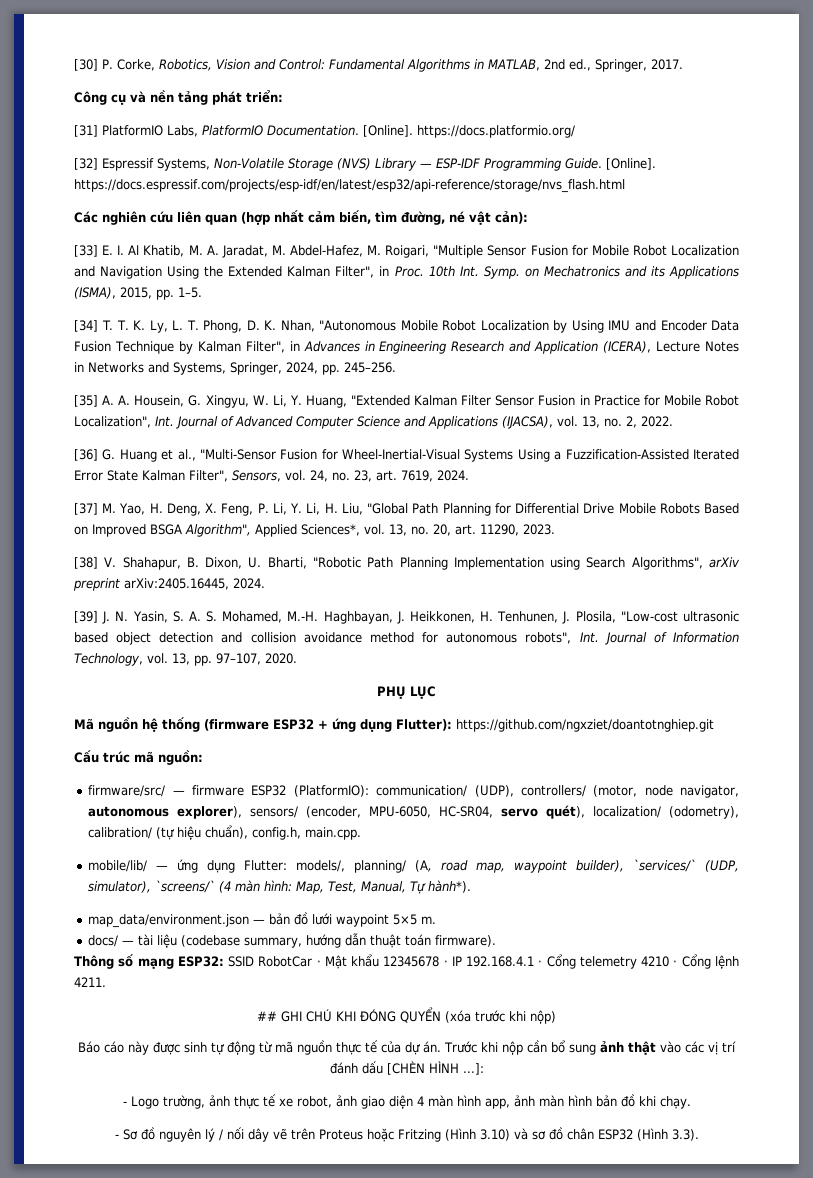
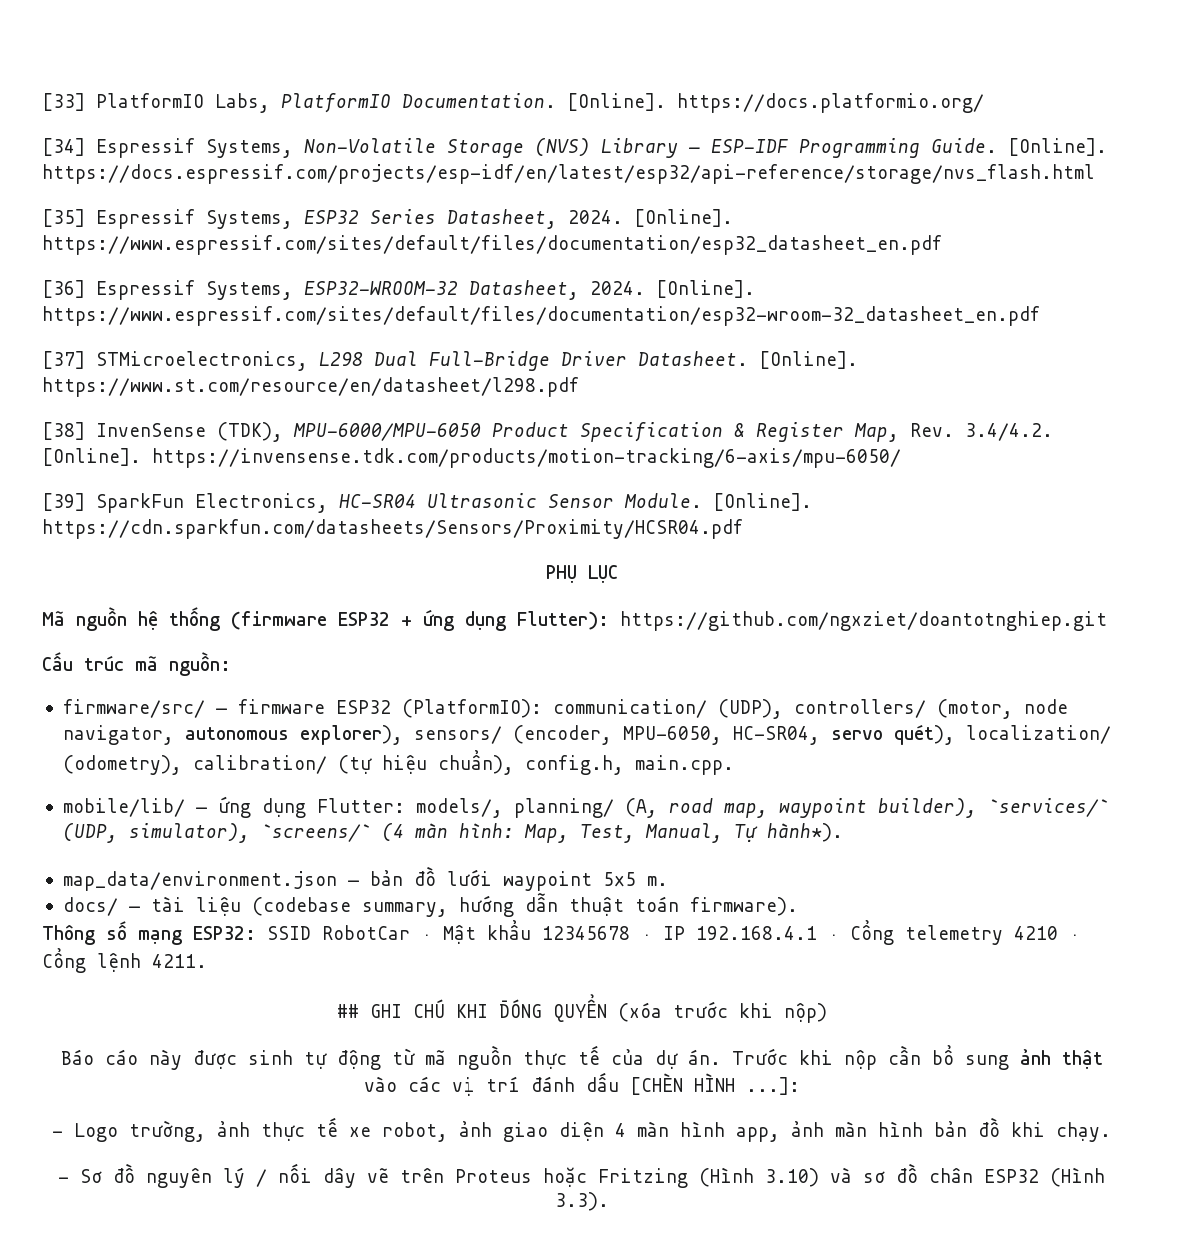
[74,59,683,72] [74,90,283,105] [74,125,98,137] [30] P. Corke, Robotics, Vision and Control: Fundamental Algorithms in MATLAB, 2nd ed., Springer, 2017. // Công cụ và nền tảng phát triển: // [31] -> [42,93,85,111] [33]
[74,158,98,170] [32] -> [42,138,85,156] [34]
[74,210,528,225] [74,245,739,258] [74,266,739,279] [74,287,202,300] [74,320,739,333] [74,341,739,354] [74,362,396,375] [74,395,739,408] [74,416,673,429] [74,449,739,462] [74,470,469,482] Các nghiên cứu liên quan (hợp nhất cảm biến, tìm đường, né vật cản): // [33] E. I. Al Khatib, M. A. Jaradat, M. Abdel-Hafez, M. Roigari, "Multiple Sensor Fusion for Mobile Robot Localization and Navigation Using the Extended Kalman Filter", in Proc. 10th Int. Symp. on Mechatronics and its Applications (ISMA), 2015, pp. 1–5. // [34] T. T. K. Ly, L. T. Phong, D. K. Nhan, "Autonomous Mobile Robot Localization by Using IMU and Encoder Data Fusion Technique by Kalman Filter", in Advances in Engineering Research and Application (ICERA), Lecture Notes in Networks and Systems, Springer, 2024, pp. 245–256. // [35] A. A. Housein, G. Xingyu, W. Li, Y. Huang, "Extended Kalman Filter Sensor Fusion in Practice for Mobile Robot Localization", Int. Journal of Advanced Computer Science and Applications (IJACSA), vol. 13, no. 2, 2022. // [36] G. Huang et al., "Multi-Sensor Fusion for Wheel-Inertial-Visual Systems Using a Fuzzification-Assisted Iterated Error State Kalman Filter", Sensors, vol. 24, no. 23, art. 7619, 2024. -> [42,209,733,229] [42,235,942,255] [42,280,755,300] [42,306,1040,326] [35] Espressif Systems, ESP32 Series Datasheet, 2024. [Online]. https://www.espressif.com/sites/default/files/documentation/esp32_datasheet_en.pdf // [36] Espressif Systems, ESP32-WROOM-32 Datasheet, 2024. [Online]. https://www.espressif.com/sites/default/files/documentation/esp32-wroom-32_datasheet_en.pdf
[102,503,740,516] [74,524,555,537] [74,557,740,570] [73,578,265,591] [74,611,739,624] [74,632,739,645] [74,653,297,666] M. Yao, H. Deng, X. Feng, P. Li, Y. Li, H. Liu, "Global Path Planning for Differential Drive Mobile Robots Based on Improved BSGA Algorithm", Applied Sciences*, vol. 13, no. 20, art. 11290, 2023. // [38] V. Shahapur, B. Dixon, U. Bharti, "Robotic Path Planning Implementation using Search Algorithms", arXiv preprint arXiv:2405.16445, 2024. // [39] J. N. Yasin, S. A. S. Mohamed, M.-H. Haghbayan, J. Heikkonen, H. Tenhunen, J. Plosila, "Low-cost ultrasonic based object detection and collision avoidance method for autonomous robots", Int. Journal of Information Technology, vol. 13, pp. 97–107, 2020. -> [96,351,858,371] [42,377,579,397] [42,422,1053,442] [42,448,901,468] [42,493,812,513] [42,519,743,539] STMicroelectronics, L298 Dual Full-Bridge Driver Datasheet. [Online]. https://www.st.com/resource/en/datasheet/l298.pdf // [38] InvenSense (TDK), MPU-6000/MPU-6050 Product Specification & Register Map, Rev. 3.4/4.2. [Online]. https://invensense.tdk.com/products/motion-tracking/6-axis/mpu-6050/ // [39] SparkFun Electronics, HC-SR04 Ultrasonic Sensor Module. [Online]. https://cdn.sparkfun.com/datasheets/Sensors/Proximity/HCSR04.pdf

